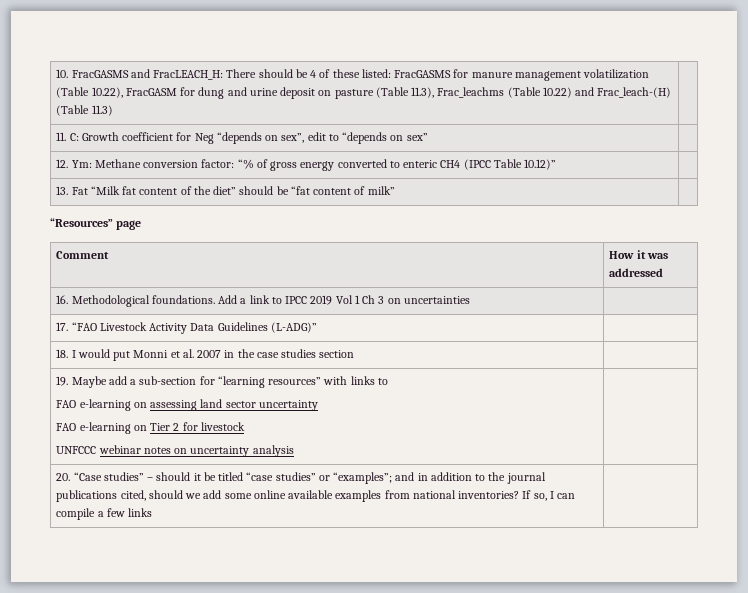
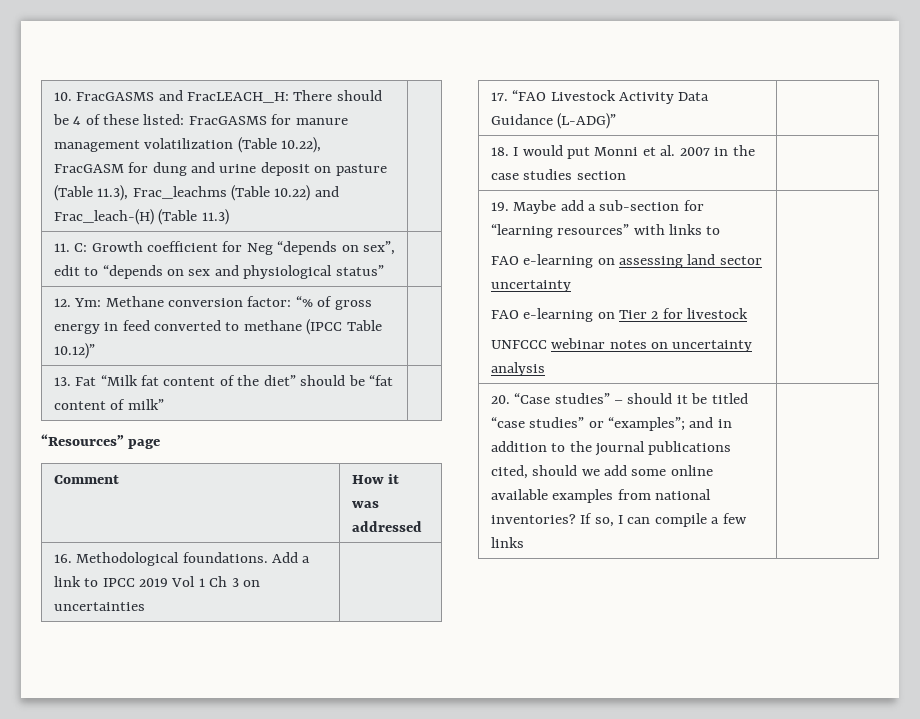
[406,133,428,141] sex” -> [188,265,384,279] sex and physiological status”
[337,159,461,168] converted to enteric CH4 -> [104,320,302,331] in feed converted to methane
[217,322,268,331] Guidelines -> [490,114,553,125] Guidance

